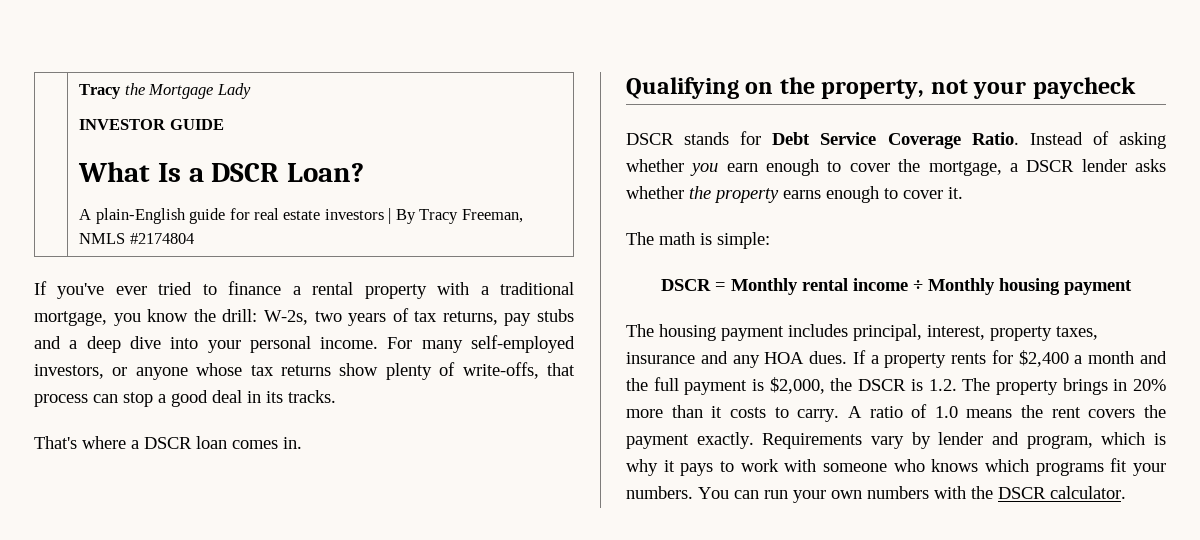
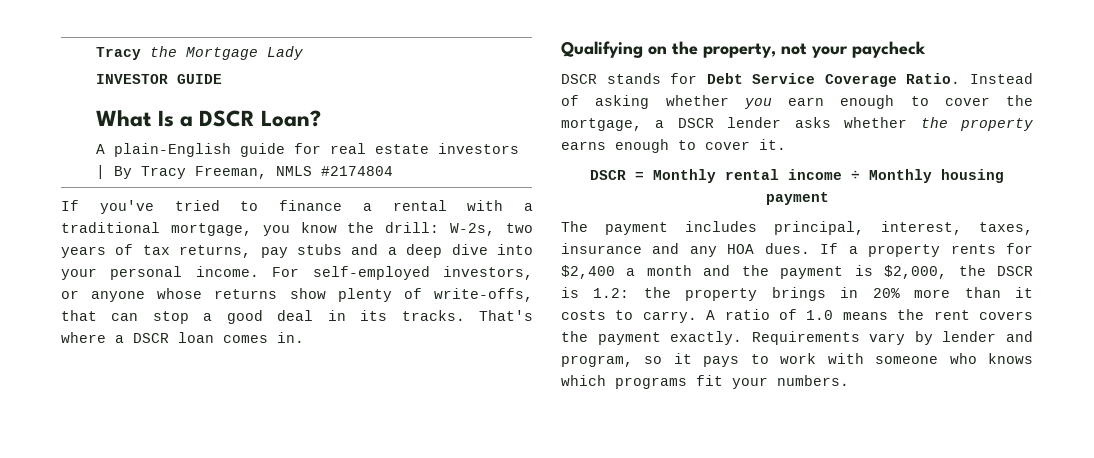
[115,286,147,295] ever -> (154, 207) none
[364,284,427,299] property -> (447, 205) none
[421,340,463,353] many -> (300, 272) none
[250,365,274,376] tax -> (203, 293) none
[34,394,88,407] process -> (97, 315) none
(336, 396) // -> (465, 315) none
[626,232,770,249] // The math is simple: -> (786, 144) none
[659,324,716,341] housing -> (588, 226) none
[990,326,1052,341] property -> (962, 228) none
[653,377,679,391] full -> (769, 270) none
[928,378,991,391] 1.2. The -> [593,287,671,298] 1.2: the
[1101,432,1166,445] [626,459,658,476] which is why -> [644,356,663,364] so
[698,486,1126,503] You can run your own numbers with the DSCR calculator. -> (849, 380) none

